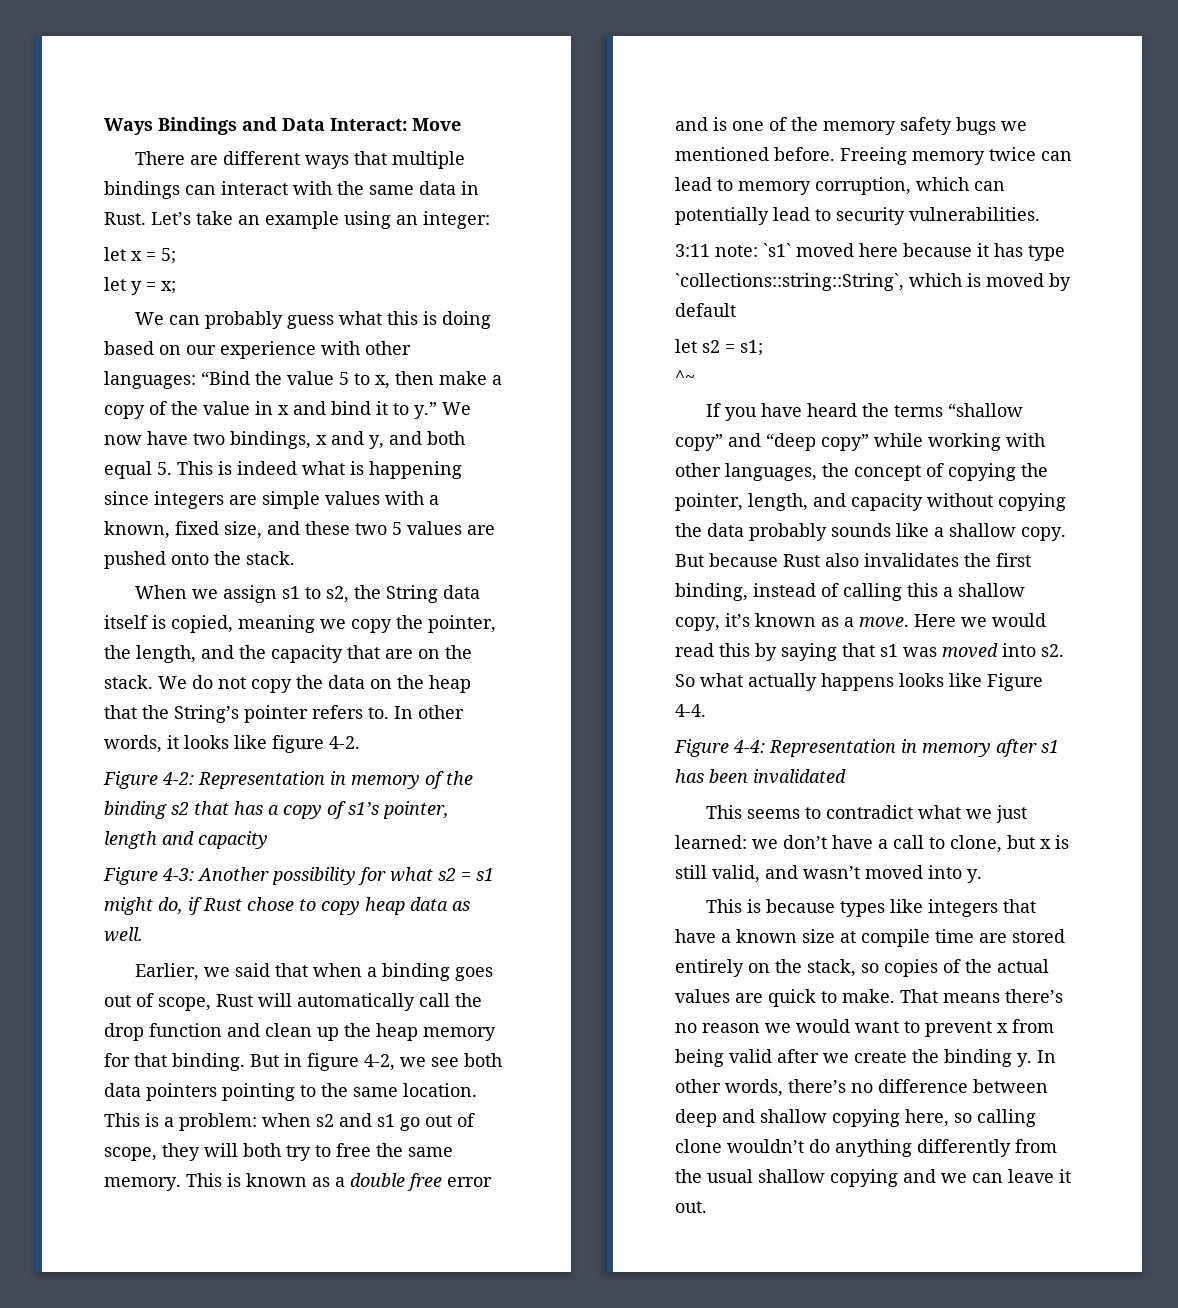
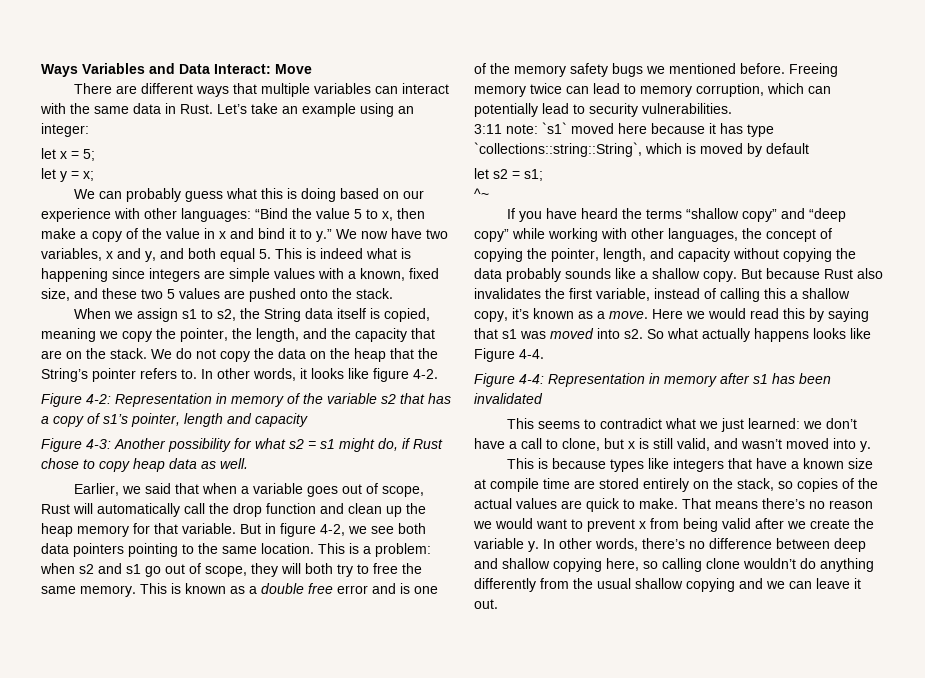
[158,117,237,135] Bindings -> [82,63,145,74] Variables
[104,181,180,199] bindings -> [314,83,372,94] variables
[230,431,311,449] bindings, -> [41,248,102,261] variables,
[104,801,167,819] binding -> [327,393,377,404] variable
[382,963,451,981] binding -> [253,483,304,494] variable
[172,1053,245,1071] binding. -> [182,523,236,534] variable.
[675,583,748,601] binding, -> [596,288,650,301] variable,
[944,1049,1012,1067] binding -> [474,538,524,549] variable

